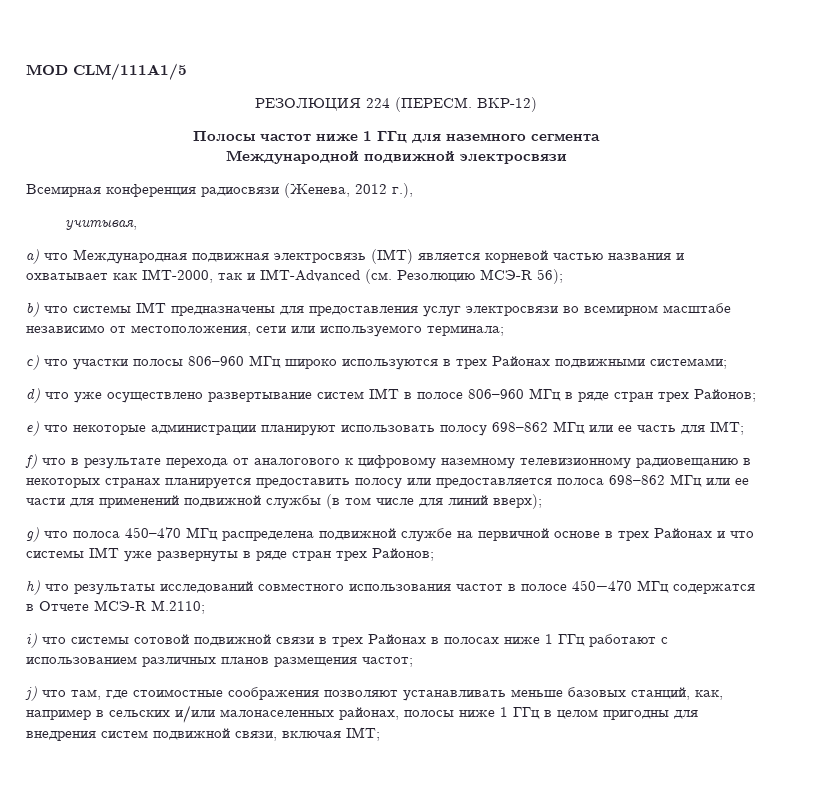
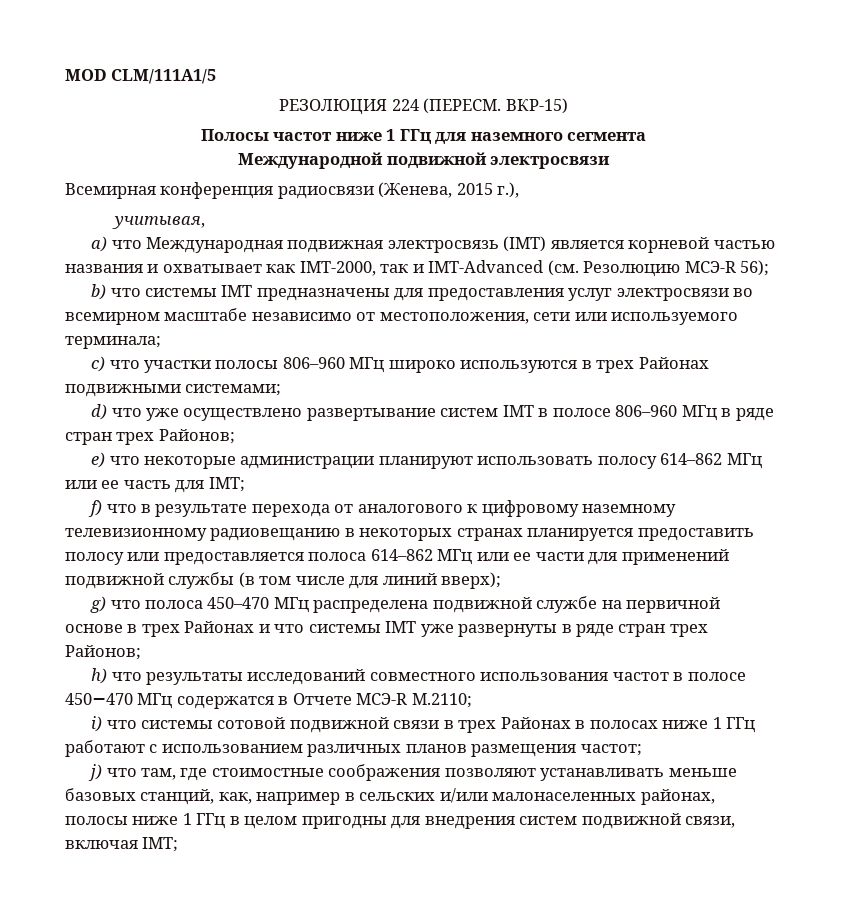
[477,97,537,112] ВКР-12) -> [505,98,568,114] ВКР-15)
[355,184,387,194] 2012 -> [456,183,493,195] 2015
[492,422,548,432] 698–862 -> [660,453,723,465] 614–862
[609,475,665,485] 698–862 -> [370,549,433,561] 614–862

